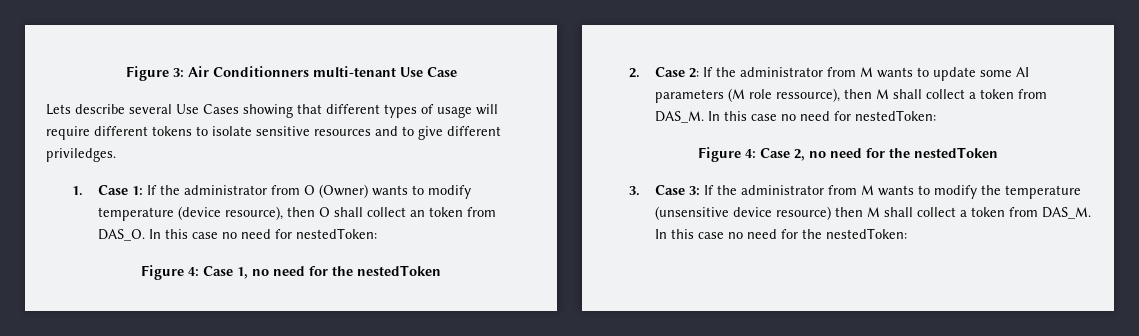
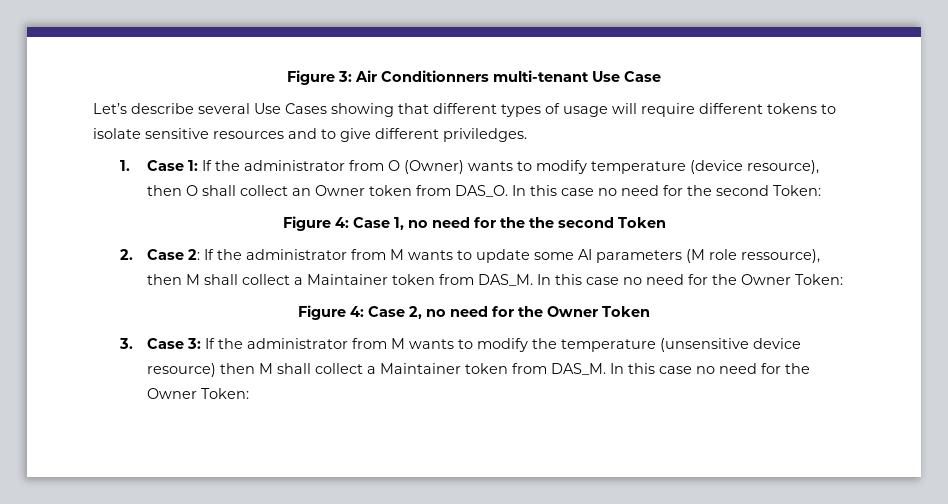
[46,104,71,115] Lets -> [93,103,127,114] Let’s
(425, 213) none -> [314,185,365,196] Owner
[295,228,377,239] nestedToken: -> [686,185,821,196] the second Token:
[357,265,441,276] nestedToken -> [528,217,666,228] the second Token
[979,89,1047,99] [654,110,936,123] token from DAS_M. In this case no need for nestedToken: -> [306,274,843,286] Maintainer token from DAS_M. In this case no need for the Owner Token:
[914,147,998,158] nestedToken -> [547,306,650,317] Owner Token
(967, 213) none -> [379,363,461,374] Maintainer
[825,228,907,239] nestedToken: -> [146,388,249,399] Owner Token:

